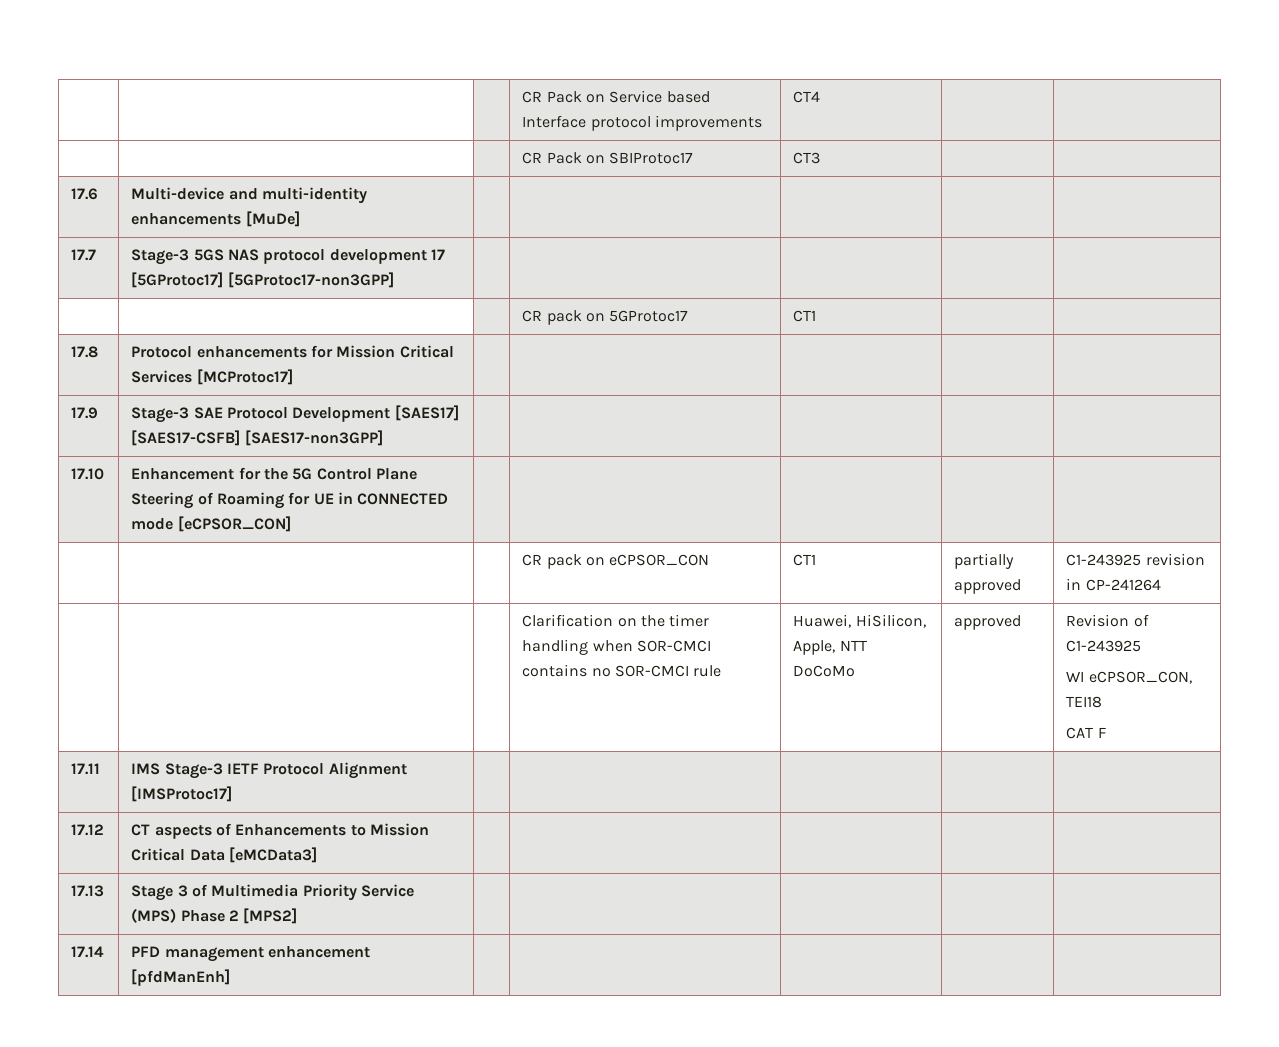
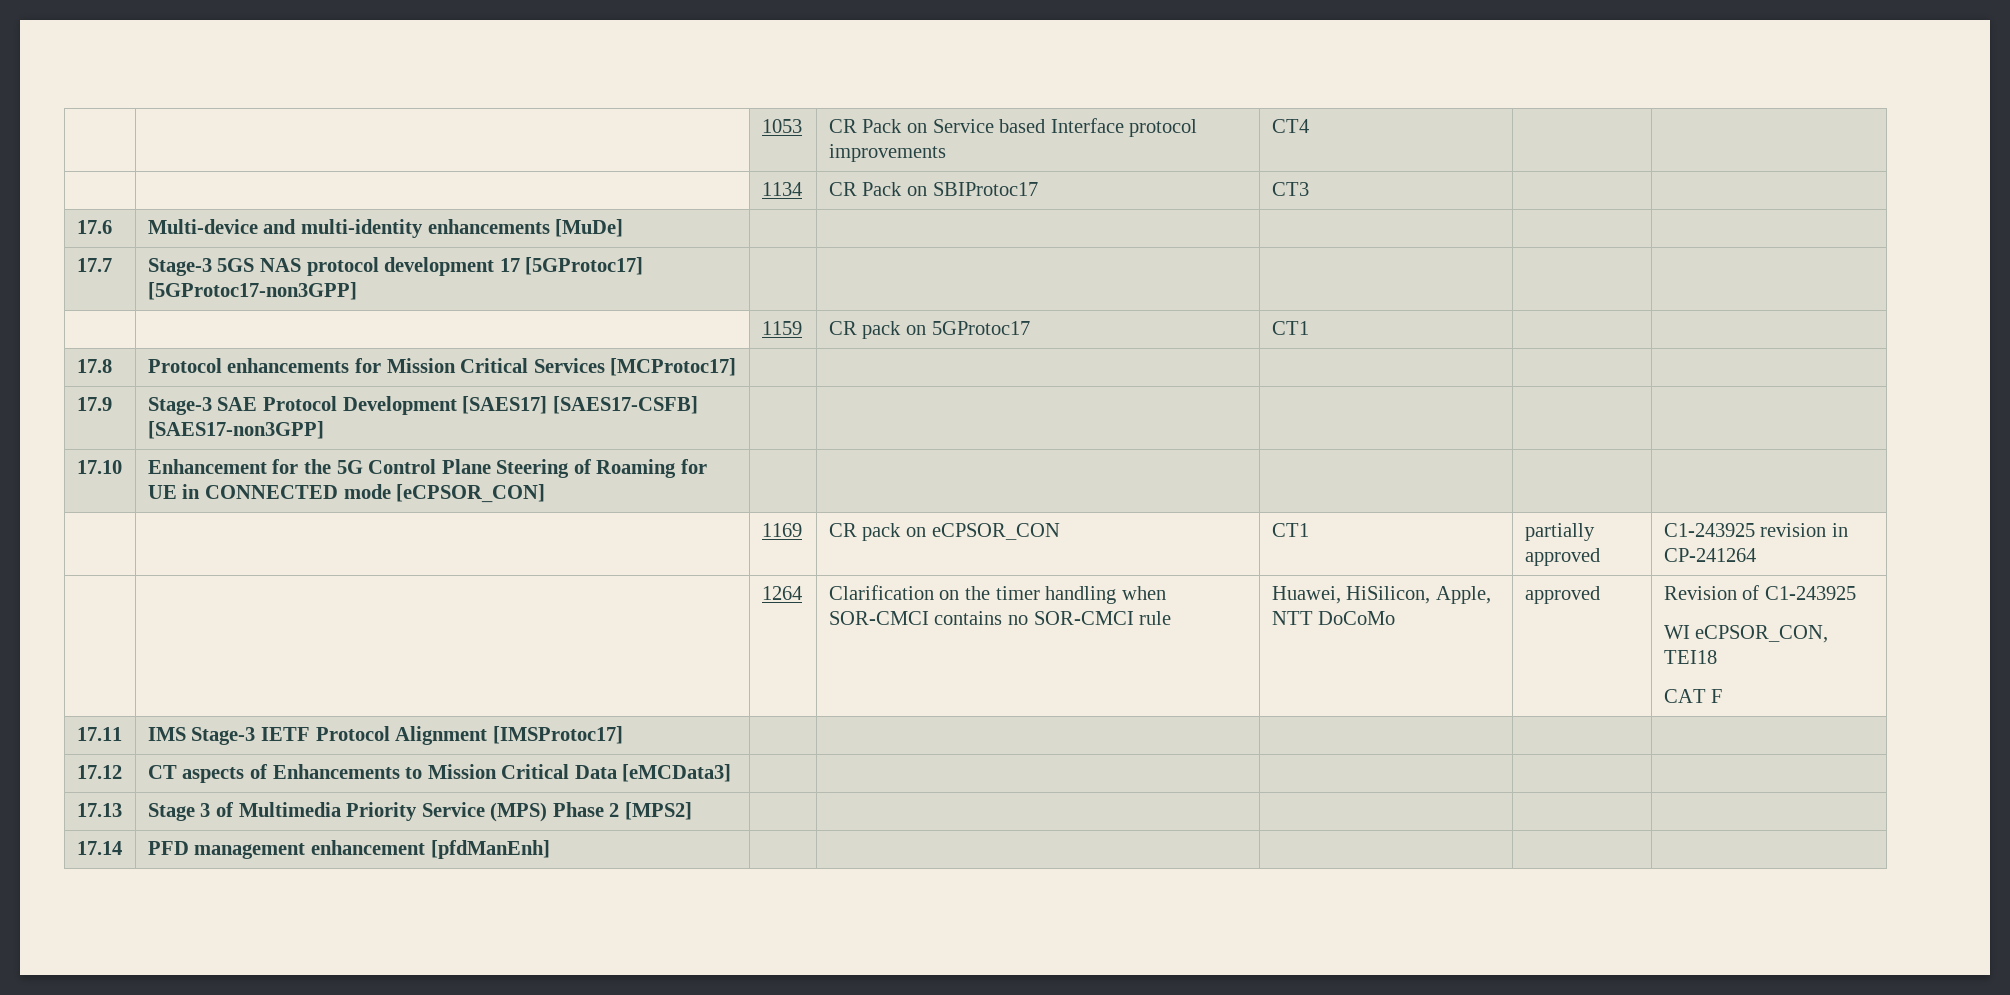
(522, 97) | | -> [761,119,802,133] | | 1053
(821, 97) none -> [761,182,802,196] 1134
(394, 280) none -> [761,321,802,335] 1159
(291, 524) none -> [761,523,802,537] 1169
(1161, 585) none -> [761,586,802,600] 1264

